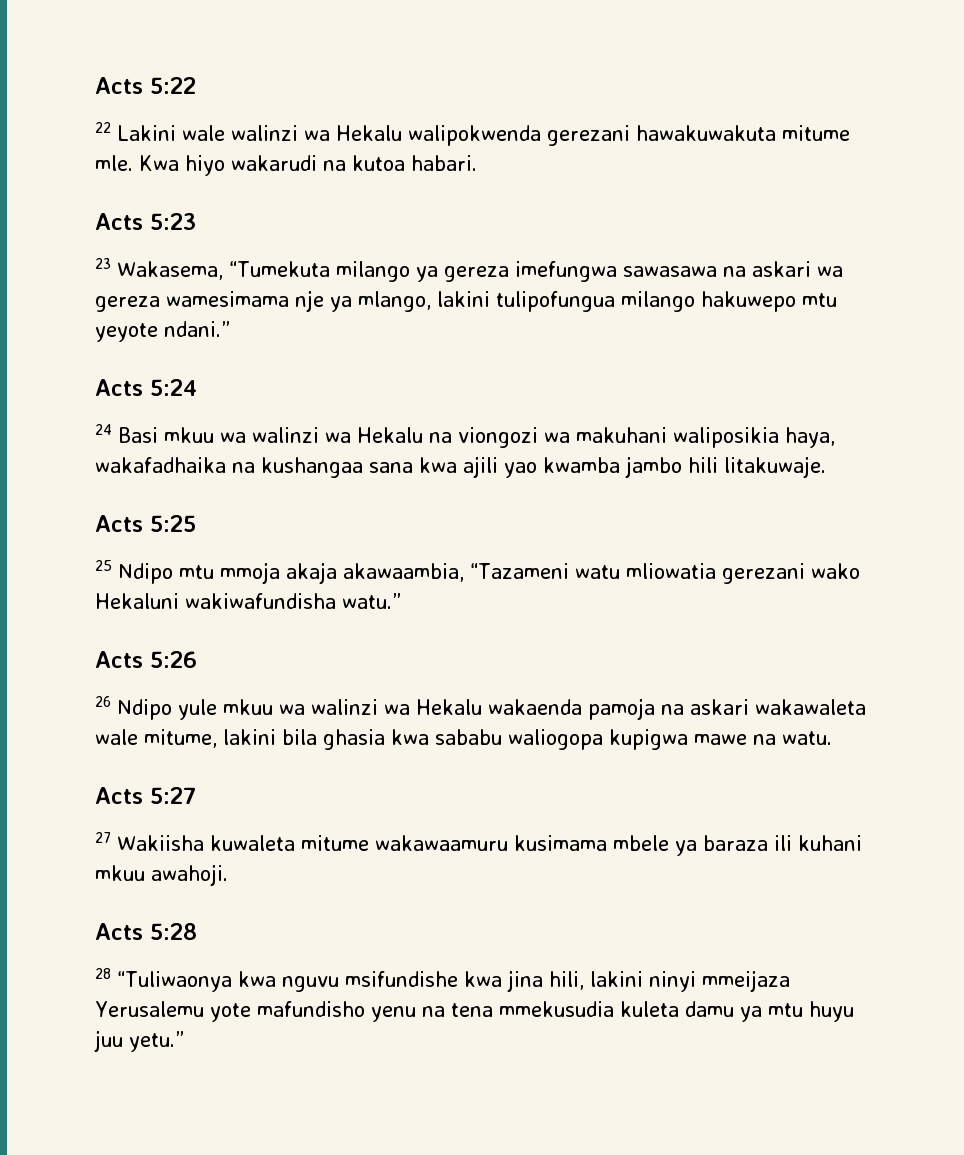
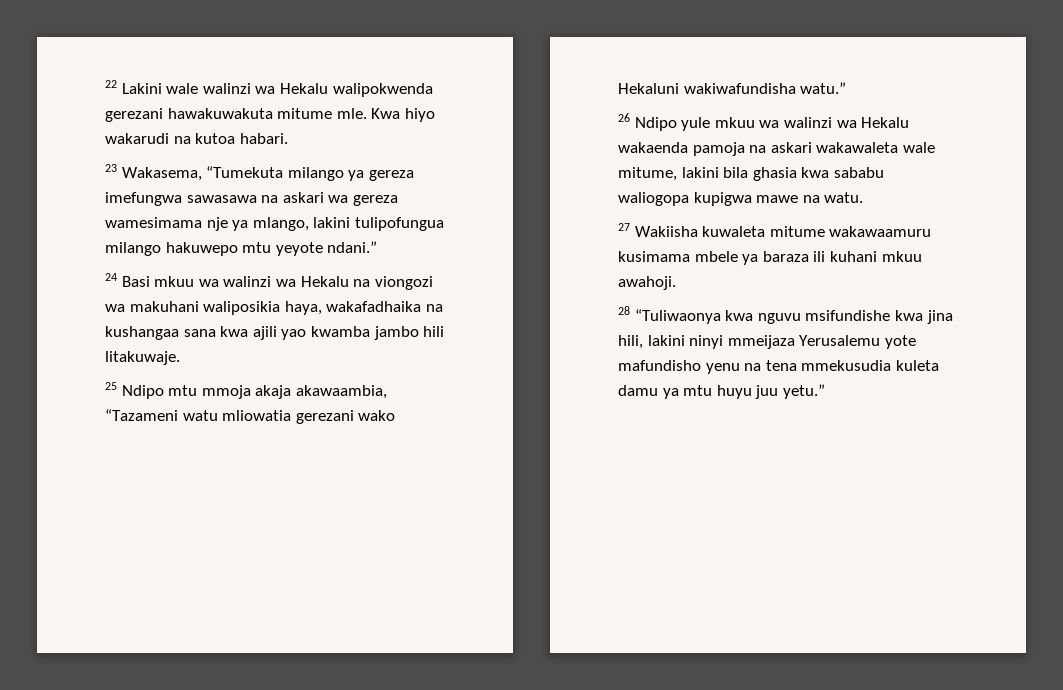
[95,77,196,94] Acts 5:22 // -> (105, 84) none
[95,213,196,230] // Acts 5:23 -> (288, 138) none
[95,379,197,396] // Acts 5:24 -> (378, 247) none
[95,515,196,532] // Acts 5:25 -> (180, 358) none
[95,651,197,668] // Acts 5:26 -> (847, 88) none
[95,787,196,804] // Acts 5:27 -> (864, 197) none
[95,923,197,940] // Acts 5:28 -> (676, 283) none

